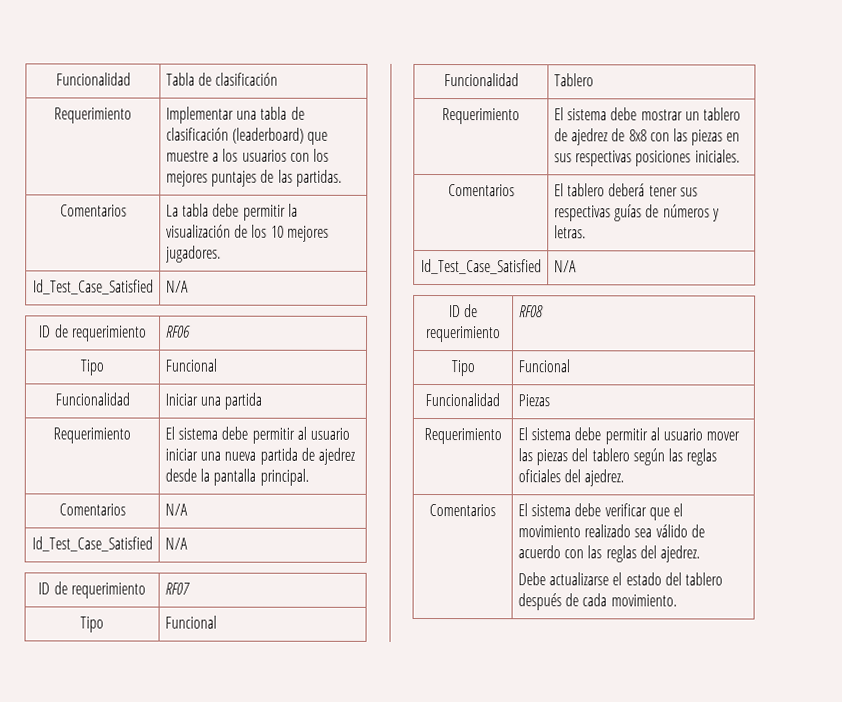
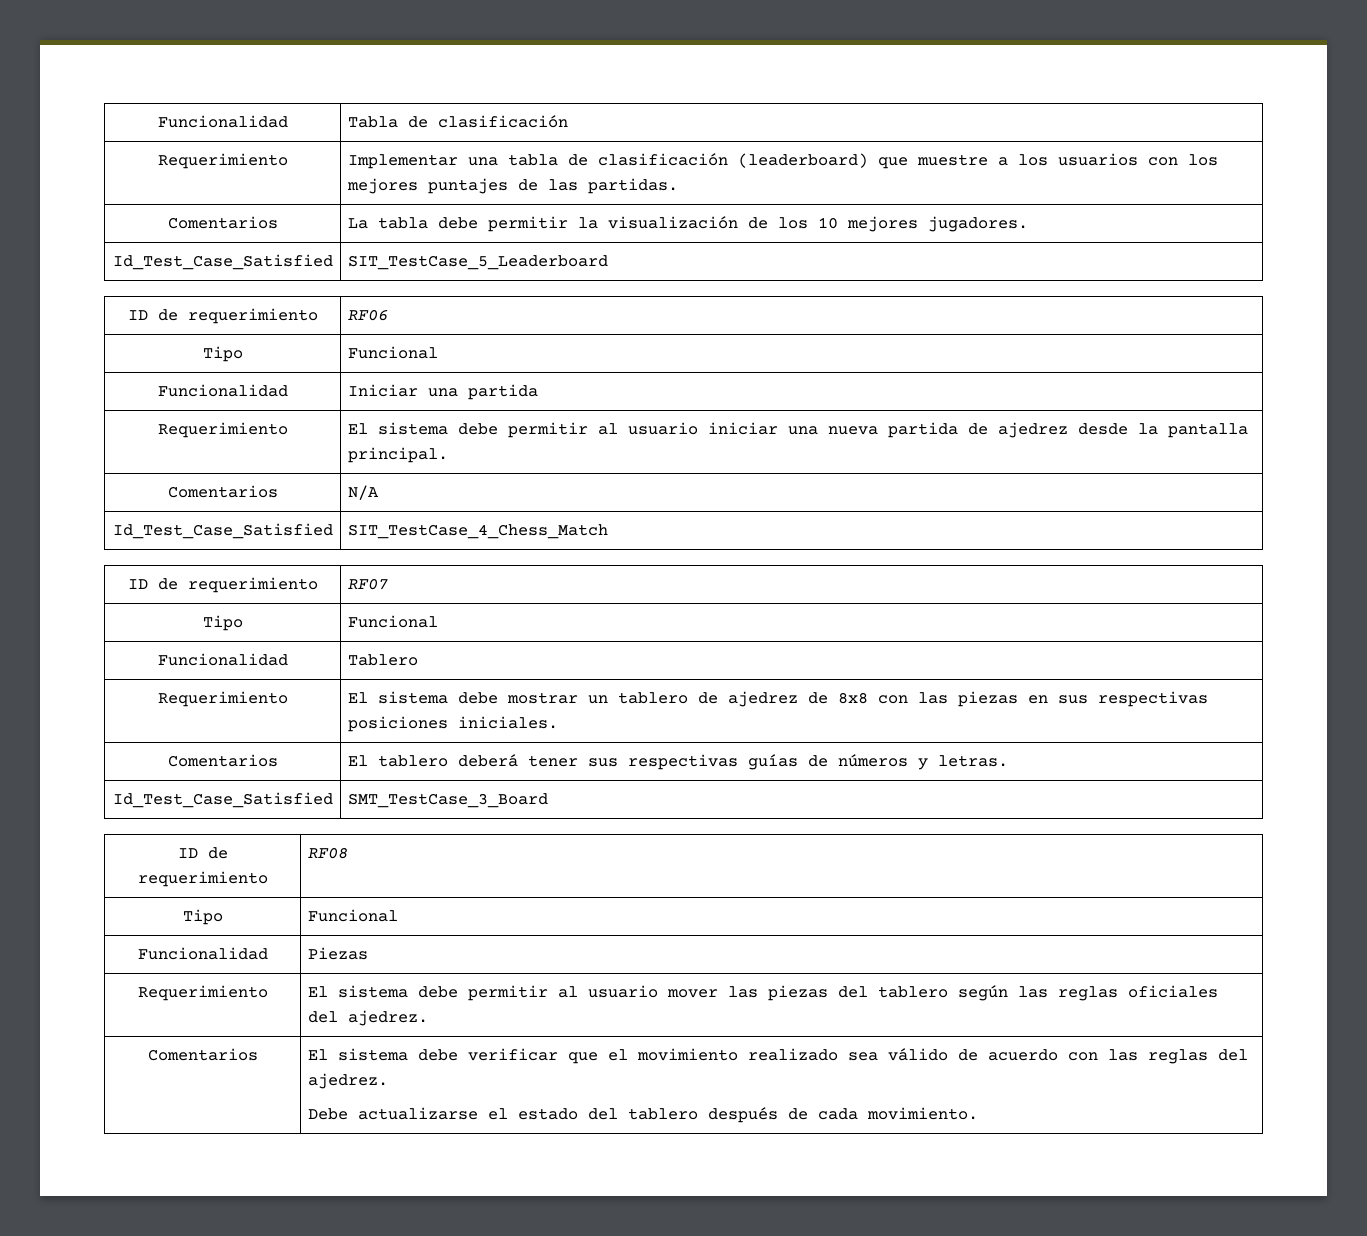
[165,280,189,293] N/A -> [347,255,608,270] SIT_TestCase_5_Leaderboard
[164,537,188,550] N/A -> [347,524,608,539] SIT_TestCase_4_Chess_Match
[553,260,577,273] N/A -> [347,793,548,808] SMT_TestCase_3_Board

